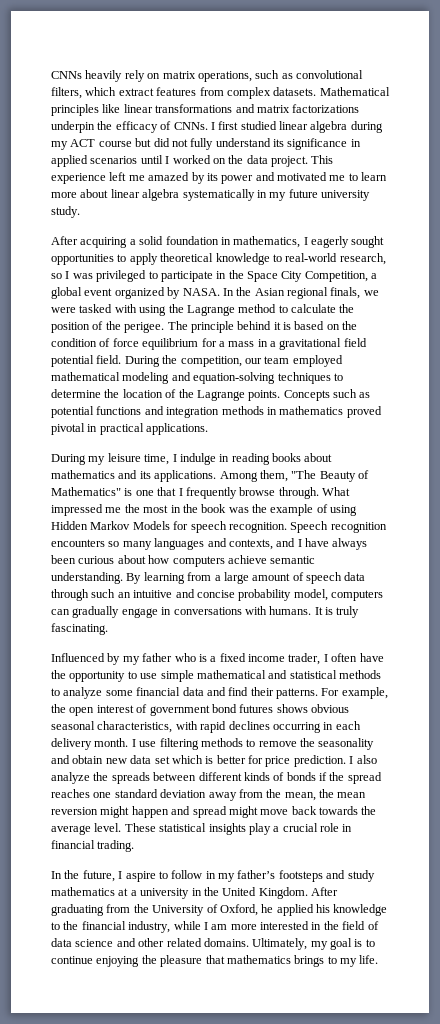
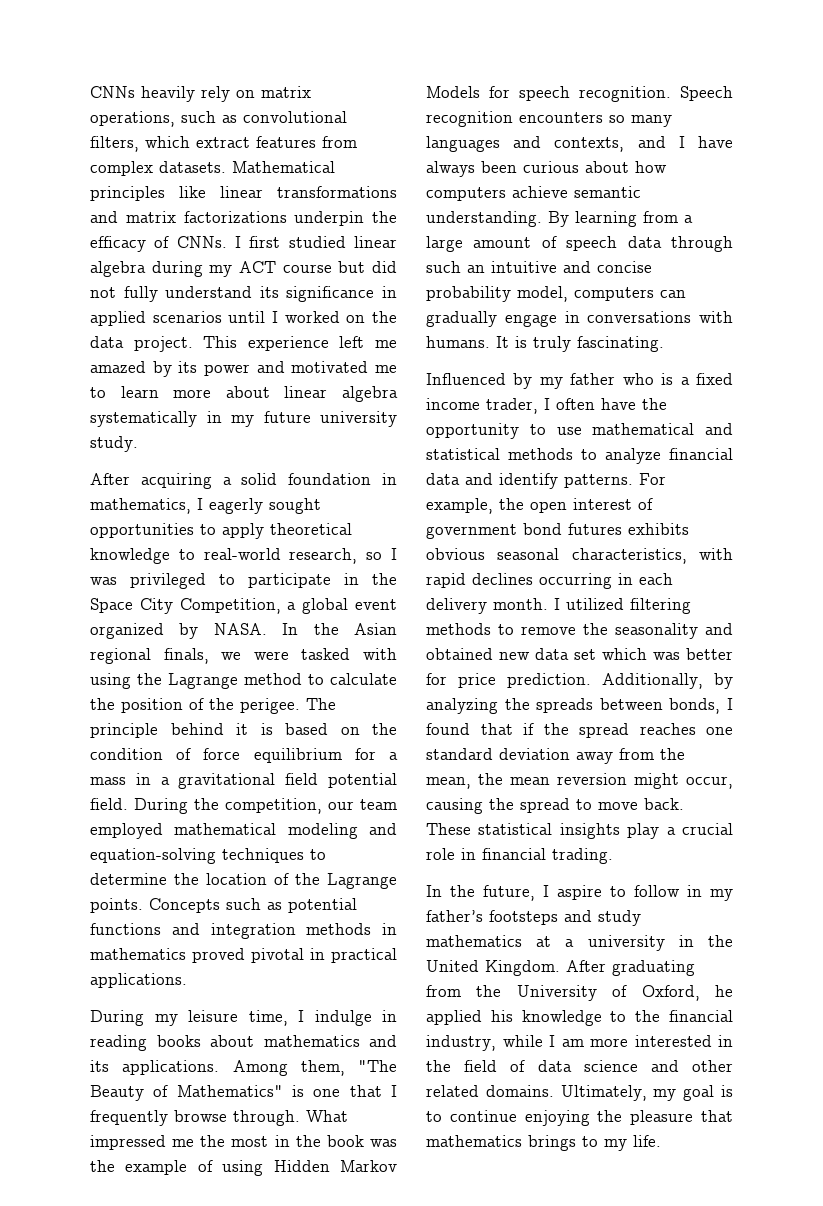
[160,670,194,682] simple -> (582, 431) none
[105,690,133,696] some -> (661, 456) none
[228,687,274,696] find their -> [499,473,558,489] identify
[276,704,308,713] shows -> [628,523,689,535] exhibits
[139,741,157,747] use -> [566,598,624,610] utilized
[72,755,104,764] obtain -> [426,648,493,660] obtained
[205,756,214,764] is -> [653,652,680,660] was
[349,755,377,764] [51,772,316,784] I also analyze the spreads between different kinds of bonds -> [602,673,733,689] [426,698,733,714] [426,723,513,735] Additionally, by analyzing the spreads between bonds, I found that
[131,806,377,818] [51,823,122,835] happen and spread might move back towards the average level. -> [686,776,733,789] [426,798,684,814] occur, causing the spread to move back.

